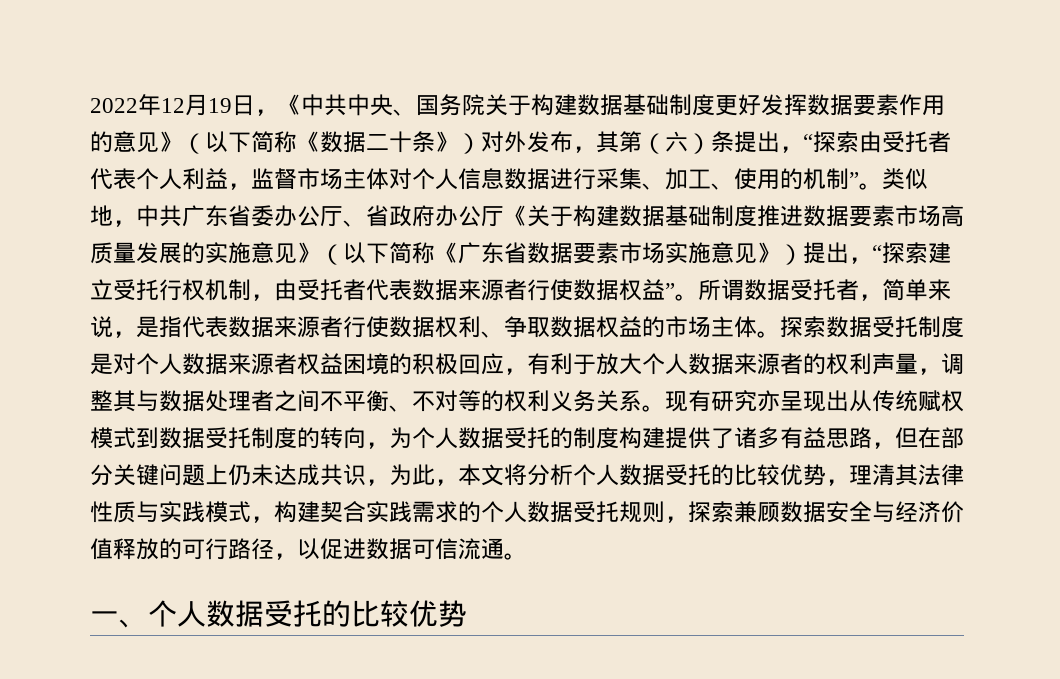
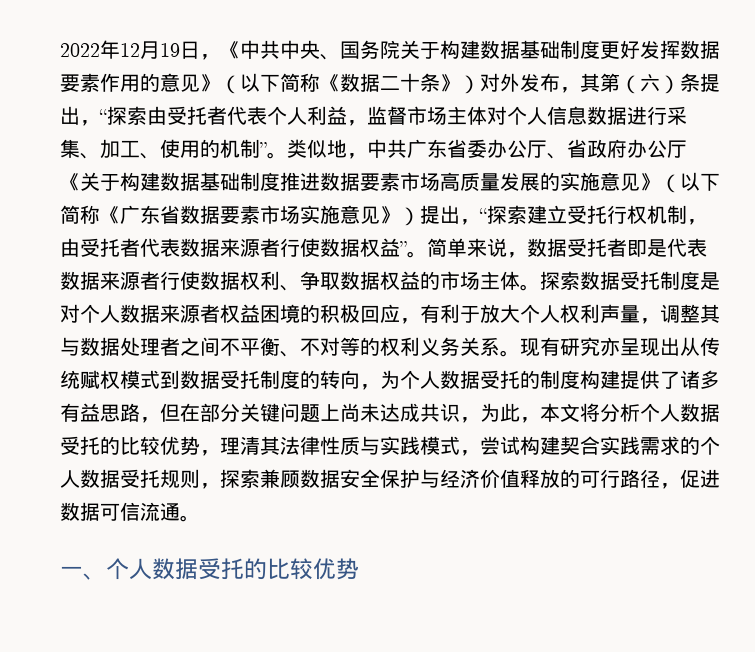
[698,279,951,301] [90,316,182,338] 所谓数据受托者，简单来说，是指 -> [427,238,667,258] 简单来说，数据受托者即是
[688,353,826,375] 数据来源者的 -> (560, 314) none
[228,464,251,486] 仍 -> [340,403,360,422] 尚
(274, 519) none -> [480,436,520,455] 尝试
(872, 511) none -> [380,469,420,488] 保护
[297,538,320,560] 以 -> (680, 486) none

